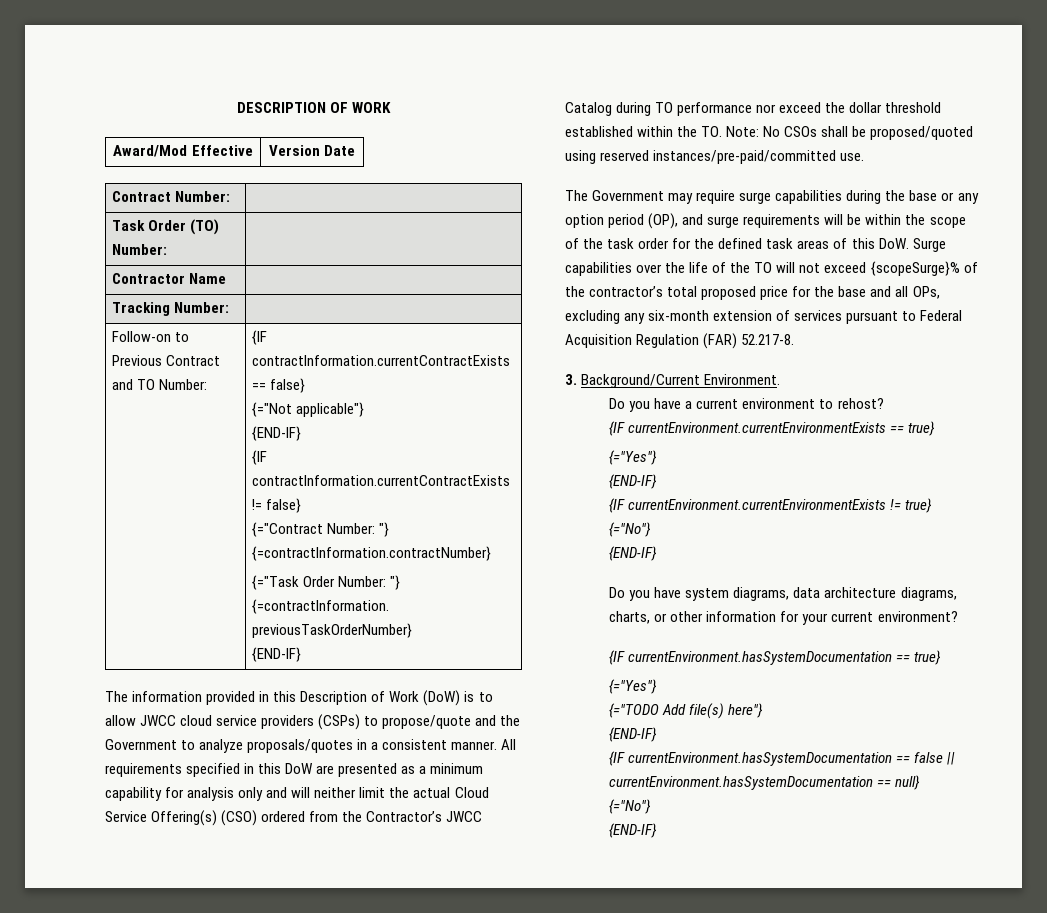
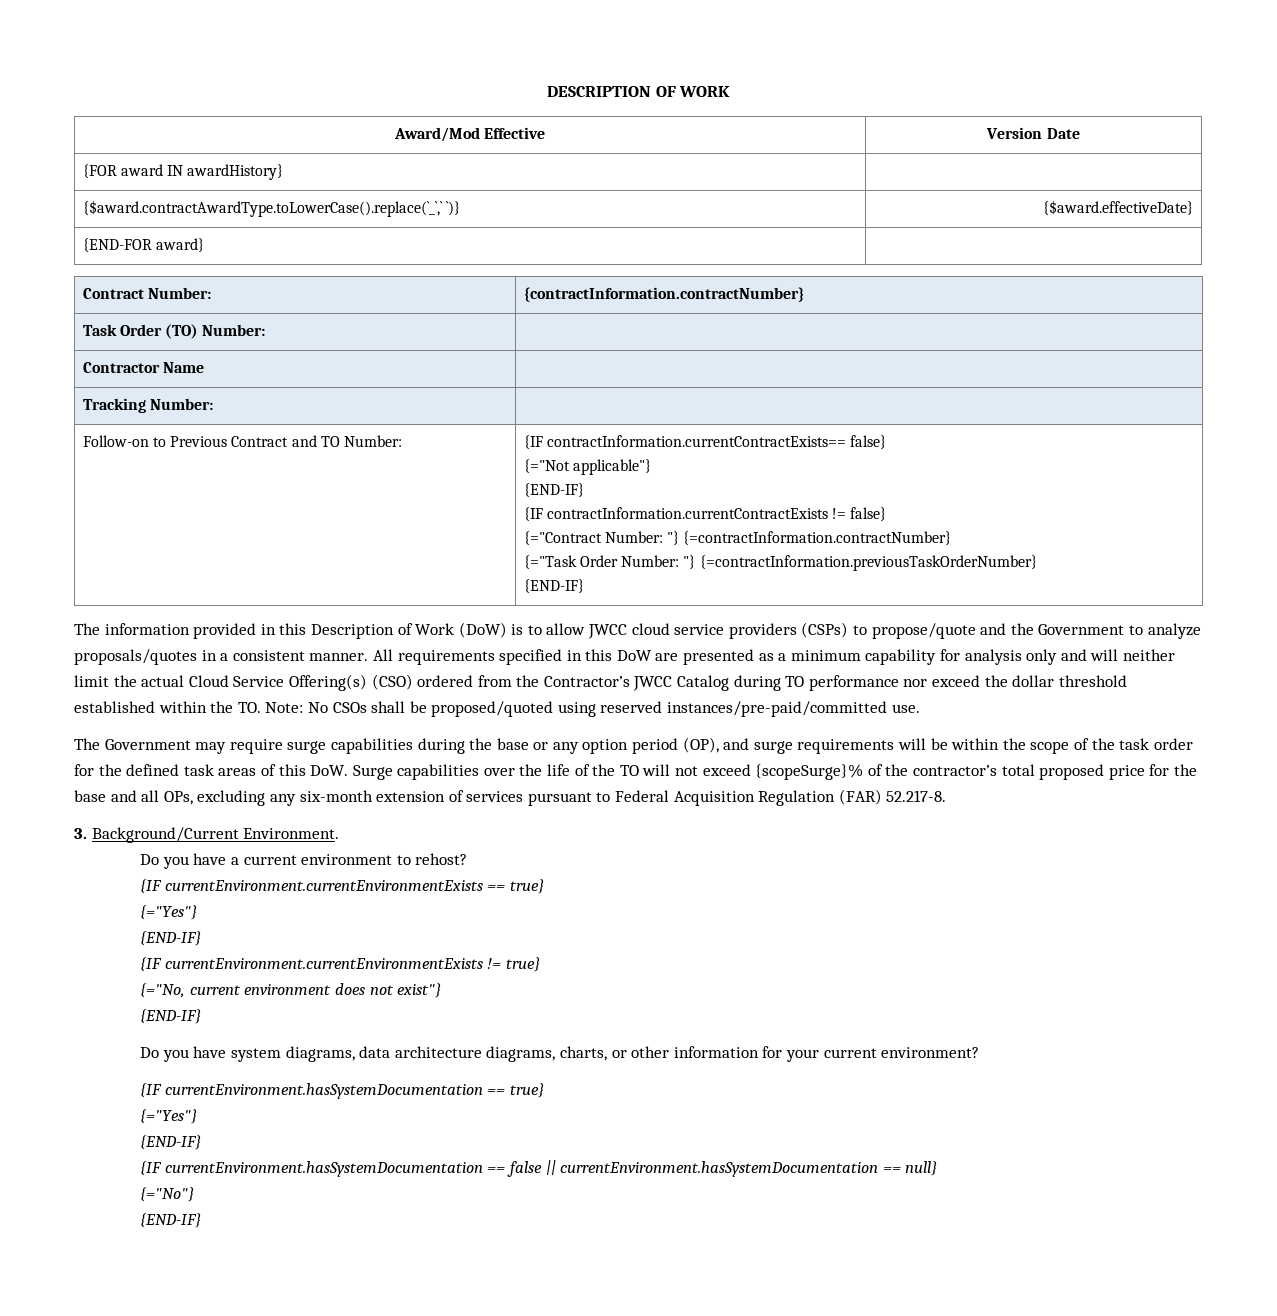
(356, 150) none -> [82,164,284,180] [82,200,460,217] [1043,200,1194,215] [82,238,204,252] // {FOR award IN awardHistory} | // {$award.contractAwardType.toLowerCase().replace(`_`,` `)} | {$award.effectiveDate} // {END-FOR award} |
(231, 196) none -> [523,287,804,302] {contractInformation.contractNumber}
[609,522,652,537] {="No"} -> [140,983,442,998] {="No, current environment does not exist"}
[609,703,764,719] // {="TODO Add file(s) here"} -> (198, 1116) none

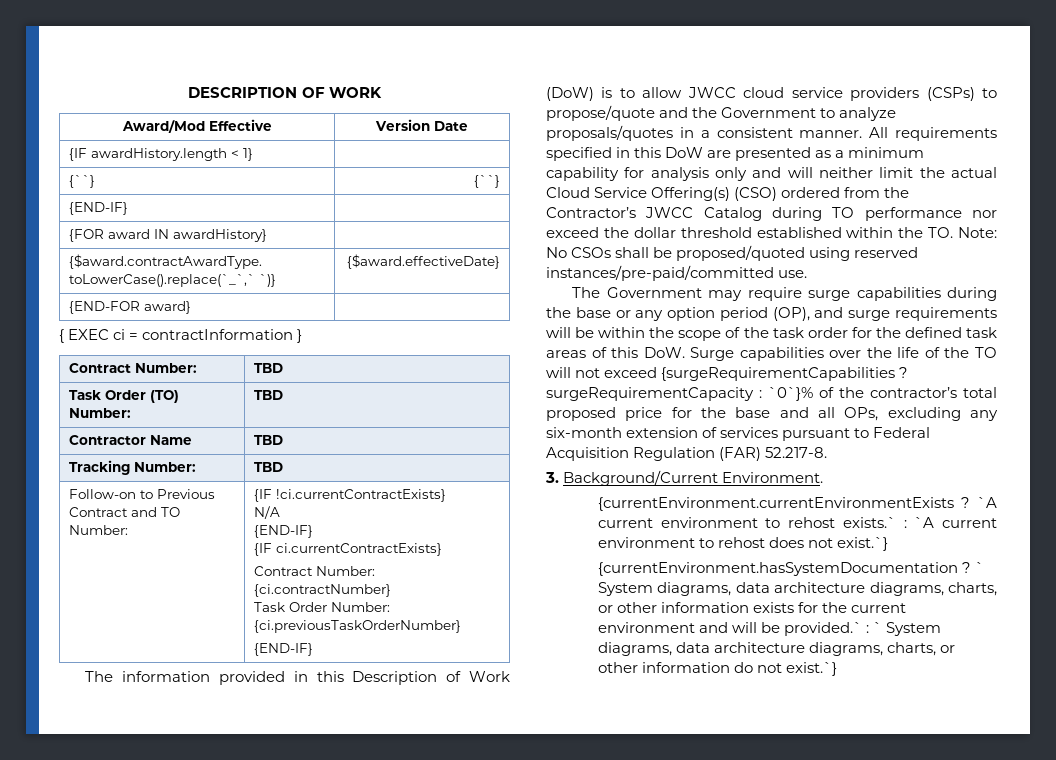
(1080, 133) none -> [69,148,254,161] [69,175,96,188] [473,175,500,188] [69,202,129,215] // {IF awardHistory.length < 1} | // {``} | {``} // {END-IF} |
(204, 245) none -> [59,329,303,343] // { EXEC ci = contractInformation }
[523,287,804,302] {contractInformation.contractNumber} -> [254,363,284,373] TBD
(266, 330) none -> [254,390,284,400] TBD
(204, 367) none -> [254,435,284,445] TBD
(213, 404) none -> [254,462,284,472] TBD
[546,435,887,449] [523,459,651,475] [523,483,584,497] [523,507,887,521] [523,531,952,545] [523,555,1037,571] contractInformation.currentContractExists== false} // {="Not applicable"} // {END-IF} // {IF contractInformation.currentContractExists != false} // {="Contract Number: "} {=contractInformation.contractNumber} // {="Task Order Number: "} {=contractInformation.previousTaskOrderNumber} -> [276,489,447,502] [254,506,281,519] [254,525,314,538] [254,543,443,556] [254,566,376,576] [254,584,392,597] [254,602,391,612] [254,620,462,633] !ci.currentContractExists} // N/A // {END-IF} // {IF ci.currentContractExists} // Contract Number: {ci.contractNumber} // Task Order Number: {ci.previousTaskOrderNumber}
[755,764,864,780] {scopeSurge}% -> [661,367,909,381] [546,387,813,401] {surgeRequirementCapabilities ? surgeRequirementCapacity : `0`}%
[140,853,468,869] [140,879,545,894] [140,905,198,920] [140,931,202,946] [140,957,541,972] [140,983,442,998] [140,1009,202,1024] [140,1046,980,1062] [140,1083,545,1099] [140,1109,198,1124] [140,1135,202,1150] [140,1160,938,1177] [140,1187,195,1202] [140,1213,202,1228] Do you have a current environment to rehost? // {IF currentEnvironment.currentEnvironmentExists == true} // {="Yes"} // {END-IF} // {IF currentEnvironment.currentEnvironmentExists != true} // {="No, current environment does not exist"} // {END-IF} // Do you have system diagrams, data architecture diagrams, charts, or other information for your current environment? // {IF currentEnvironment.hasSystemDocumentation == true} // {="Yes"} // {END-IF} // {IF currentEnvironment.hasSystemDocumentation == false || currentEnvironment.hasSystemDocumentation == null} // {="No"} // {END-IF} -> [597,497,997,511] [597,517,998,528] [597,537,889,551] [597,562,984,576] [597,582,997,596] [597,602,907,613] [597,622,942,636] [597,642,956,656] [597,662,838,676] {currentEnvironment.currentEnvironmentExists ? `A current environment to rehost exists.` : `A current environment to rehost does not exist.`} // {currentEnvironment.hasSystemDocumentation ? ` System diagrams, data architecture diagrams, charts, or other information exists for the current environment and will be provided.` : ` System diagrams, data architecture diagrams, charts, or other information do not exist.`}

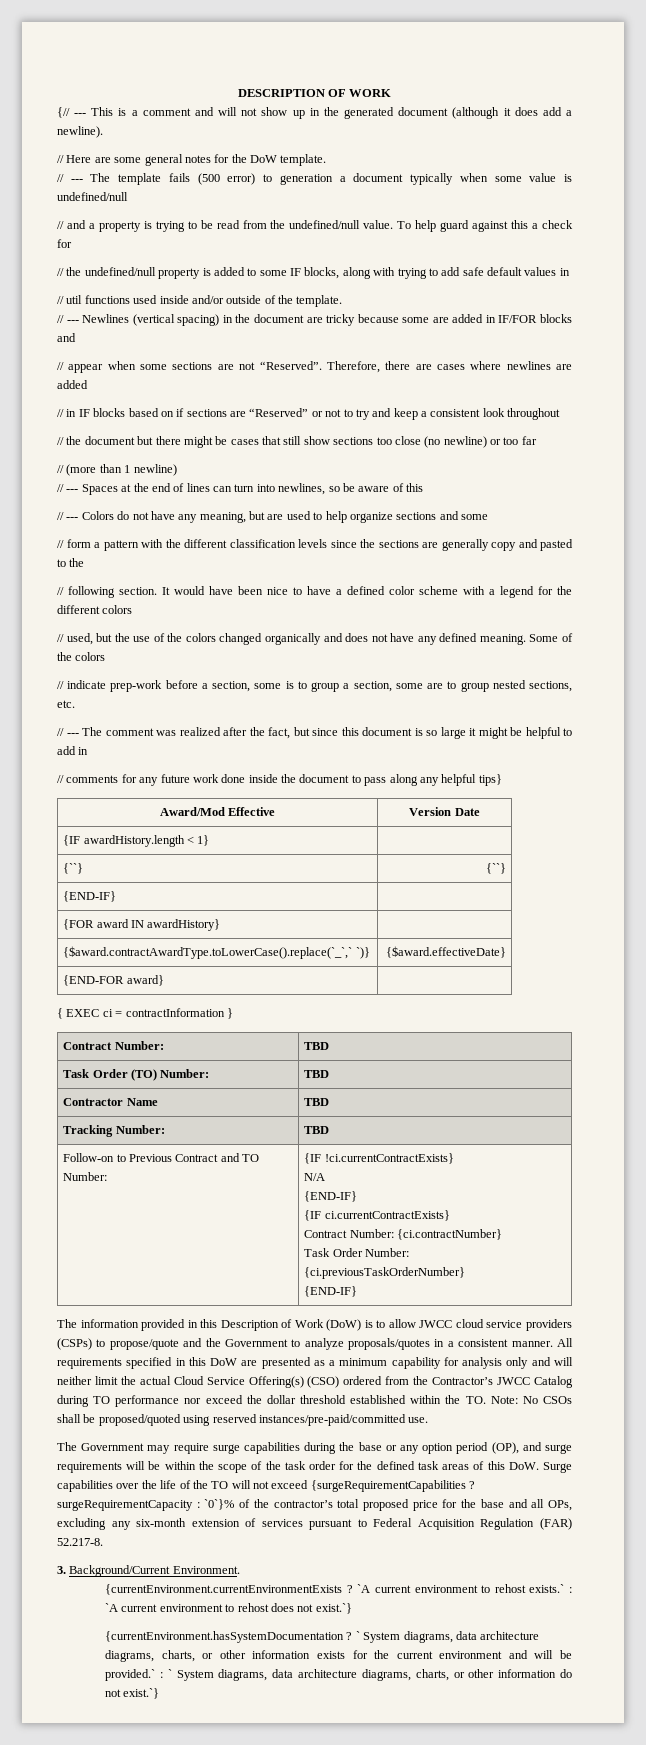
(382, 92) none -> [57,107,572,119] [57,126,103,138] [57,154,327,166] [57,173,572,185] [57,192,128,201] [57,220,574,232] [57,239,72,248] [57,267,570,279] [57,295,343,307] [57,314,572,326] [57,333,76,342] [57,361,572,373] [57,380,88,389] [57,408,561,420] [57,436,537,448] [57,464,177,476] [57,483,423,495] [57,511,488,523] [57,539,573,551] [57,558,85,567] [57,586,572,598] [57,605,133,614] [57,633,573,645] [57,652,106,661] [57,680,573,692] [57,700,75,708] [57,727,572,739] [57,746,89,755] [57,774,502,786] // {// --- This is a comment and will not show up in the generated document (although it does add a newline). // // Here are some general notes for the DoW template. // // --- The template fails (500 error) to generation a document typically when some value is undefined/null // // and a property is trying to be read from the undefined/null value. To help guard against this a check for // // the undefined/null property is added to some IF blocks, along with trying to add safe default values in // // util functions used inside and/or outside of the template. // // --- Newlines (vertical spacing) in the document are tricky because some are added in IF/FOR blocks and // // appear when some sections are not “Reserved”. Therefore, there are cases where newlines are added // // in IF blocks based on if sections are “Reserved” or not to try and keep a consistent look throughout // // the document but there might be cases that still show sections too close (no newline) or too far // // (more than 1 newline) // // --- Spaces at the end of lines can turn into newlines, so be aware of this // // --- Colors do not have any meaning, but are used to help organize sections and some // // form a pattern with the different classification levels since the sections are generally copy and pasted to the // // following section. It would have been nice to have a defined color scheme with a legend for the different colors // // used, but the use of the colors changed organically and does not have any defined meaning. Some of the colors // // indicate prep-work before a section, some is to group a section, some are to group nested sections, etc. // // --- The comment was realized after the fact, but since this document is so large it might be helpful to add in // // comments for any future work done inside the document to pass along any helpful tips}

